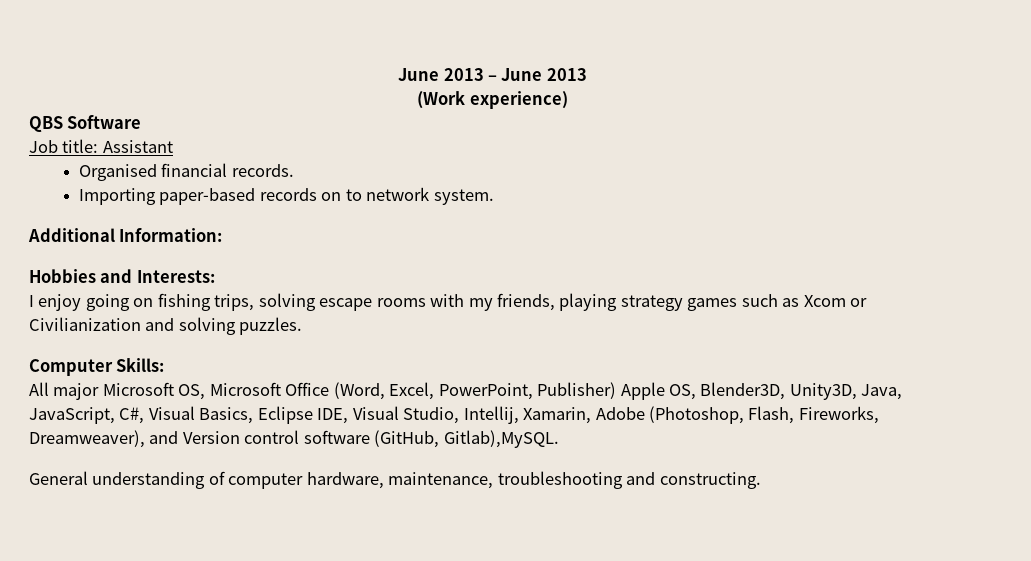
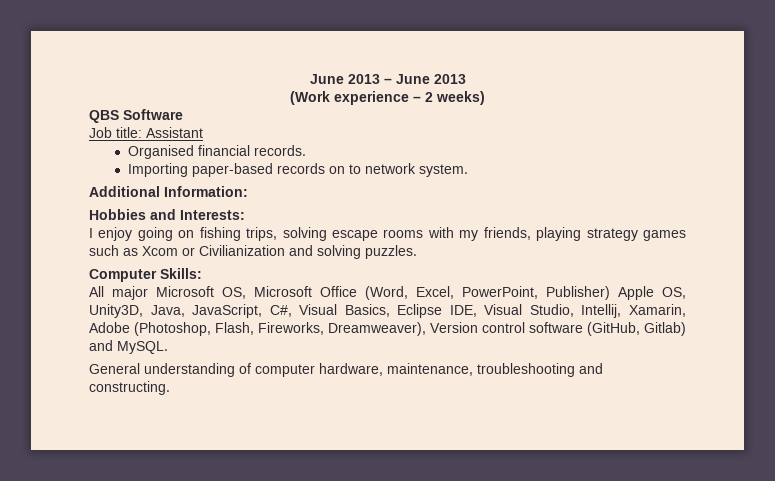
[469,91,568,109] experience) -> [334,91,485,105] experience – 2 weeks)
[700,382,786,400] Blender3D, -> (686, 293) none
[149,431,179,444] and -> (426, 329) none
[443,430,559,448] Gitlab),MySQL. -> [644,322,686,336] [89,340,168,354] Gitlab) and MySQL.

